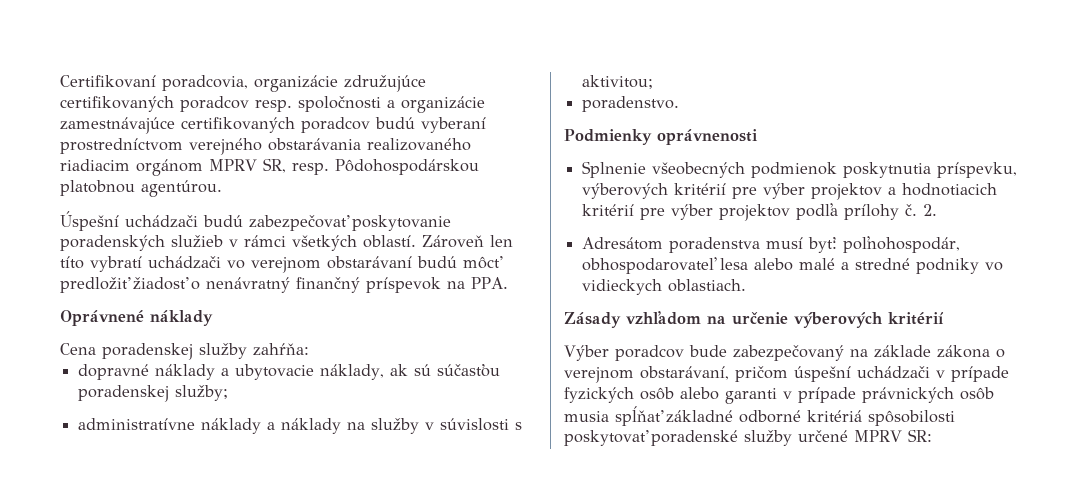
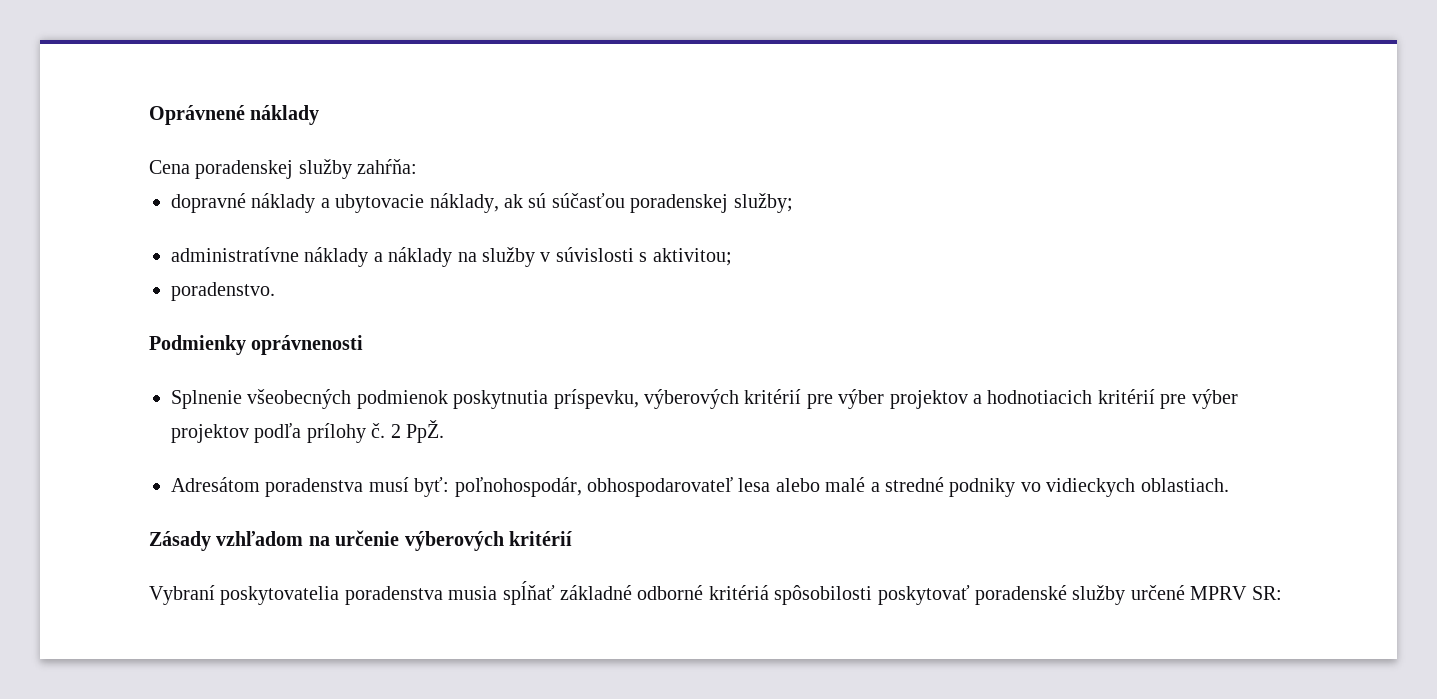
[60,75,426,92] [60,96,485,113] [60,117,486,134] [60,138,471,155] [60,158,479,176] [60,180,222,197] [60,211,451,231] [60,235,513,251] [60,256,503,273] [60,277,508,293] Certifikovaní poradcovia, organizácie združujúce certifikovaných poradcov resp. spoločnosti a organizácie zamestnávajúce certifikovaných poradcov budú vyberaní prostredníctvom verejného obstarávania realizovaného riadiacim orgánom MPRV SR, resp. Pôdohospodárskou platobnou agentúrou. // Úspešní uchádzači budú zabezpečovať poskytovanie poradenských služieb v rámci všetkých oblastí. Zároveň len títo vybratí uchádzači vo verejnom obstarávaní budú môcť predložiť žiadosť o nenávratný finančný príspevok na PPA. // -> (149, 115) none
[923,204,938,216] 2. -> [390,420,444,443] 2 PpŽ.
[564,345,1005,361] [564,366,1009,383] [564,387,994,404] Výber poradcov bude zabezpečovaný na základe zákona o verejnom obstarávaní, pričom úspešní uchádzači v prípade fyzických osôb alebo garanti v prípade právnických osôb -> [149,585,443,605] Vybraní poskytovatelia poradenstva

